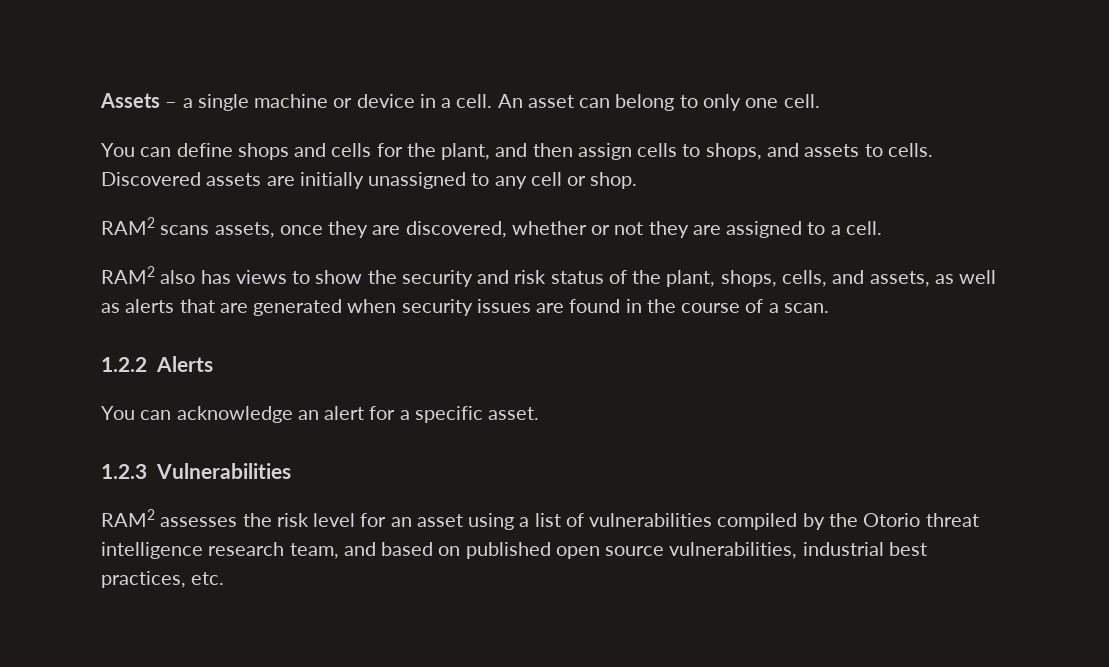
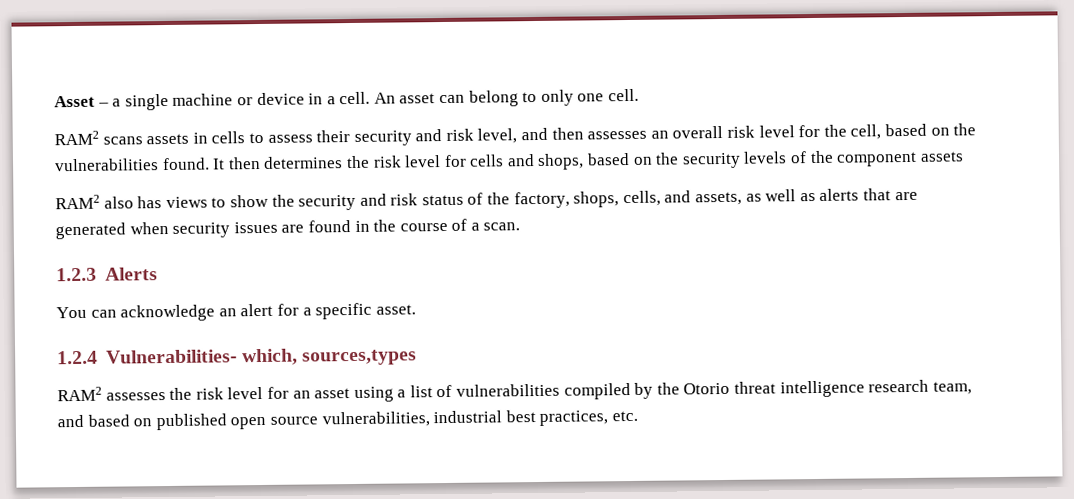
[100,93,160,108] Assets -> [54,95,95,108] Asset
[101,143,933,160] [101,172,638,189] [101,217,882,238] You can define shops and cells for the plant, and then assign cells to shops, and assets to cells. Discovered assets are initially unassigned to any cell or shop. // RAM2 scans assets, once they are discovered, whether or not they are assigned to a cell. -> [54,123,977,146] [54,150,964,172] RAM2 scans assets in cells to assess their security and risk level, and then assesses an overall risk level for the cell, based on the vulnerabilities found. It then determines the risk level for cells and shops, based on the security levels of the component assets
[666,270,716,287] plant, -> [513,191,570,209] factory,
[101,357,147,372] 1.2.2 -> [56,267,97,282] 1.2.3
[101,463,291,479] 1.2.3 Vulnerabilities -> [57,348,418,366] 1.2.4 Vulnerabilities- which, sources,types

